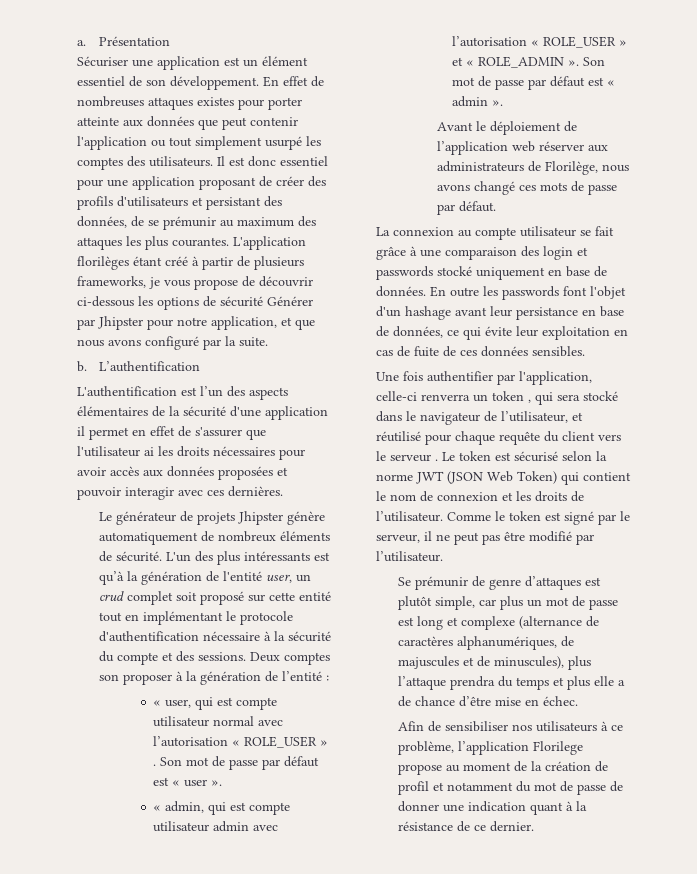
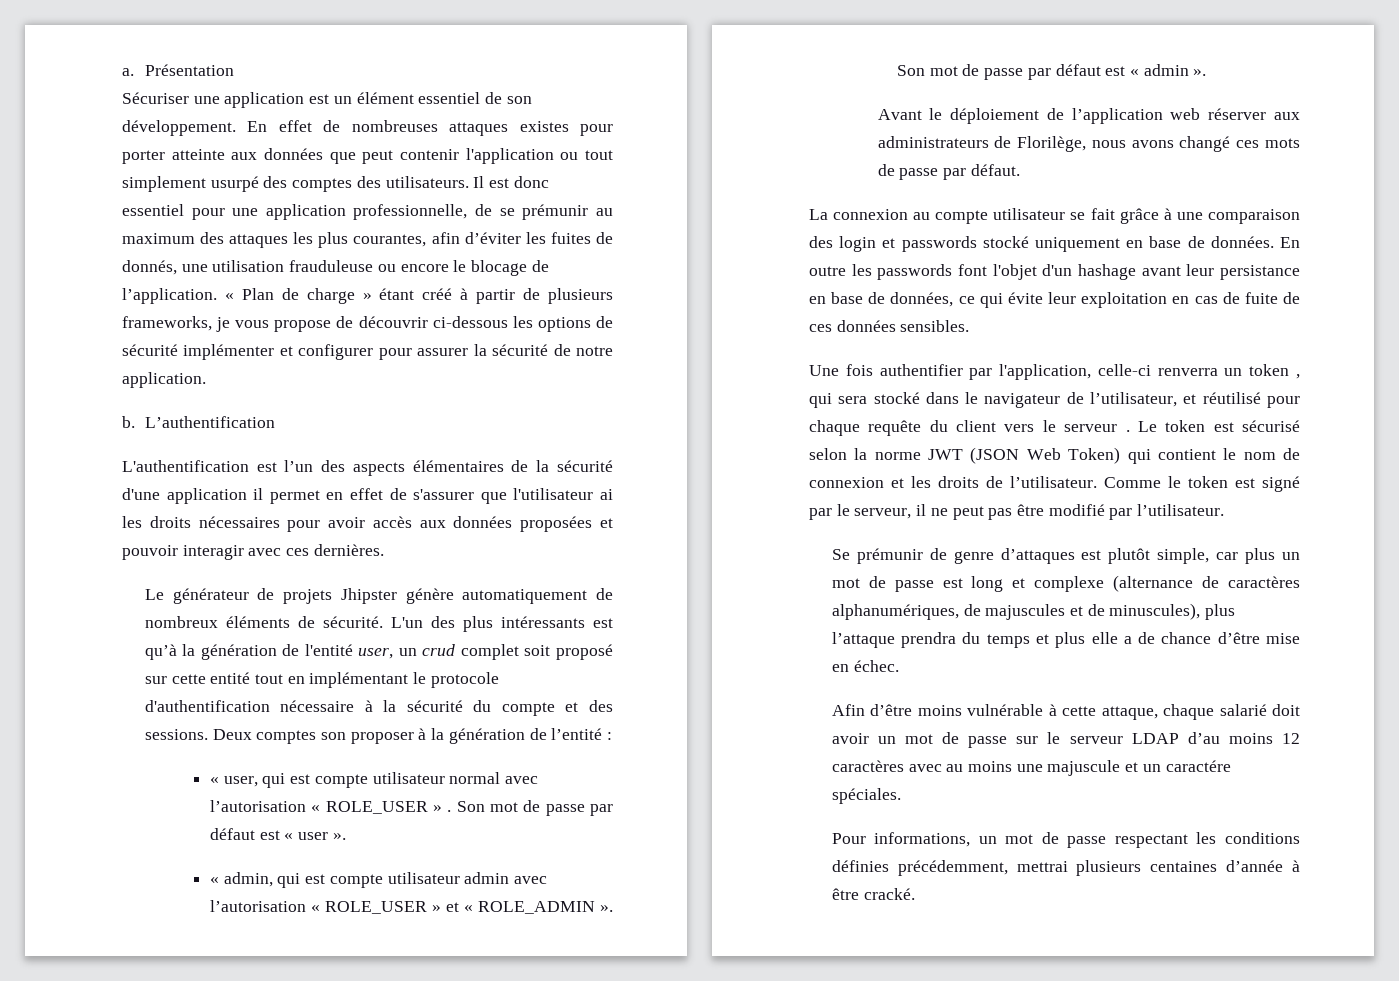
[305,136,321,146] les -> [263,176,288,188] des
[198,176,326,190] [76,196,282,210] [76,216,127,228] proposant de créer des profils d'utilisateurs et persistant des données, -> [353,204,468,220] professionnelle,
[171,236,306,250] [76,256,129,270] courantes. L'application florilèges -> [353,232,613,247] [121,260,549,276] [121,288,372,304] courantes, afin d’éviter les fuites de donnés, une utilisation frauduleuse ou encore le blocage de l’application. « Plan de charge »
[266,296,313,306] [76,316,315,330] [76,336,268,350] Générer par Jhipster pour notre application, et que nous avons configuré par la suite. -> [183,344,613,360] [121,372,206,388] implémenter et configurer pour assurer la sécurité de notre application.
[427,721,623,732] [397,741,583,755] [397,761,608,775] [397,781,623,795] [397,801,587,815] [397,821,534,832] de sensibiliser nos utilisateurs à ce problème, l’application Florilege propose au moment de la création de profil et notamment du mot de passe de donner une indication quant à la résistance de ce dernier. -> [870,704,1300,720] [831,732,1300,748] [831,760,1231,776] [831,788,901,804] [831,832,1300,848] [831,860,1300,876] [831,888,915,900] d’être moins vulnérable à cette attaque, chaque salarié doit avoir un mot de passe sur le serveur LDAP d’au moins 12 caractères avec au moins une majuscule et un caractére spéciales. // Pour informations, un mot de passe respectant les conditions définies précédemment, mettrai plusieurs centaines d’année à être cracké.

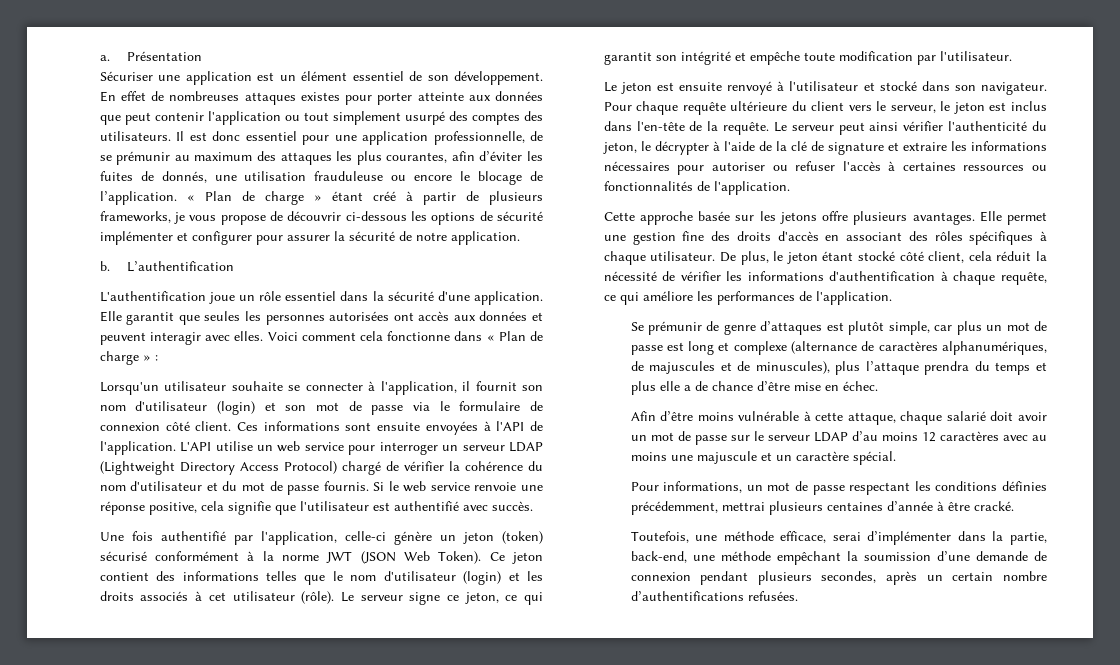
[256,460,613,476] [121,488,613,504] [121,516,613,532] [121,544,384,560] [144,588,613,604] [144,616,613,632] [144,644,613,660] [144,672,499,688] [144,700,613,716] [144,728,613,744] [209,772,539,788] [209,800,614,816] [209,828,346,840] [209,872,548,888] [209,900,613,914] [896,64,1207,80] [877,108,1300,124] [877,136,1300,152] [877,164,1020,180] [808,208,1300,224] [808,236,1300,252] [808,264,1300,280] [808,292,1300,308] [808,320,970,332] est l’un des aspects élémentaires de la sécurité d'une application il permet en effet de s'assurer que l'utilisateur ai les droits nécessaires pour avoir accès aux données proposées et pouvoir interagir avec ces dernières. // Le générateur de projets Jhipster génère automatiquement de nombreux éléments de sécurité. L'un des plus intéressants est qu’à la génération de l'entité user, un crud complet soit proposé sur cette entité tout en implémentant le protocole d'authentification nécessaire à la sécurité du compte et des sessions. Deux comptes son proposer à la génération de l’entité : // « user, qui est compte utilisateur normal avec l’autorisation « ROLE_USER » . Son mot de passe par défaut est « user ». // « admin, qui est compte utilisateur admin avec l’autorisation « ROLE_USER » et « ROLE_ADMIN ». Son mot de passe par défaut est « admin ». // Avant le déploiement de l’application web réserver aux administrateurs de Florilège, nous avons changé ces mots de passe par défaut. // La connexion au compte utilisateur se fait grâce à une comparaison des login et passwords stocké uniquement en base de données. En outre les passwords font l'objet d'un hashage avant leur persistance en base de données, ce qui évite leur exploitation en cas de fuite de ces données sensibles. -> [208,291,543,305] [99,311,543,325] [99,331,543,345] [99,351,158,365] [99,381,543,395] [99,401,543,415] [99,421,544,435] [99,441,543,455] [99,461,543,475] [99,481,544,495] [99,501,533,515] joue un rôle essentiel dans la sécurité d'une application. Elle garantit que seules les personnes autorisées ont accès aux données et peuvent interagir avec elles. Voici comment cela fonctionne dans « Plan de charge » : // Lorsqu'un utilisateur souhaite se connecter à l'application, il fournit son nom d'utilisateur (login) et son mot de passe via le formulaire de connexion côté client. Ces informations sont ensuite envoyées à l'API de l'application. L'API utilise un web service pour interroger un serveur LDAP (Lightweight Directory Access Protocol) chargé de vérifier la cohérence du nom d'utilisateur et du mot de passe fournis. Si le web service renvoie une réponse positive, cela signifie que l'utilisateur est authentifié avec succès.
[879,364,963,376] authentifier -> [160,531,226,541] authentifié
[1157,364,1300,379] [808,392,1300,408] [808,420,1300,436] [808,448,847,460] renverra un token , qui sera stocké dans le navigateur de l’utilisateur, et réutilisé pour chaque requête du client vers le serveur . Le token est sécurisé selon -> [393,531,543,545] [99,551,255,561] génère un jeton (token) sécurisé conformément à
[1068,447,1300,464] [808,476,1300,492] [808,504,1225,520] Token) qui contient le nom de connexion et les droits de l’utilisateur. Comme le token est signé par le serveur, il ne peut pas être modifié par l’utilisateur. -> [438,551,543,564] [99,571,543,585] [99,591,544,605] [603,51,1012,65] [603,81,1047,95] [603,101,1047,115] [603,121,1047,135] [602,141,1047,155] [603,161,1047,175] [603,181,790,195] [603,211,1047,225] [603,231,1047,245] [603,251,1047,265] [603,271,1047,285] [603,291,892,305] Token). Ce jeton contient des informations telles que le nom d'utilisateur (login) et les droits associés à cet utilisateur (rôle). Le serveur signe ce jeton, ce qui garantit son intégrité et empêche toute modification par l'utilisateur. // Le jeton est ensuite renvoyé à l'utilisateur et stocké dans son navigateur. Pour chaque requête ultérieure du client vers le serveur, le jeton est inclus dans l'en-tête de la requête. Le serveur peut ainsi vérifier l'authenticité du jeton, le décrypter à l'aide de la clé de signature et extraire les informations nécessaires pour autoriser ou refuser l'accès à certaines ressources ou fonctionnalités de l'application. // Cette approche basée sur les jetons offre plusieurs avantages. Elle permet une gestion fine des droits d'accès en associant des rôles spécifiques à chaque utilisateur. De plus, le jeton étant stocké côté client, cela réduit la nécessité de vérifier les informations d'authentification à chaque requête, ce qui améliore les performances de l'application.
[1165,760,1231,772] [831,788,901,804] caractére spéciales. -> [795,451,896,465] caractère spécial.
(915, 894) none -> [630,531,1047,545] [630,551,1047,565] [630,571,1047,585] [630,591,798,601] // Toutefois, une méthode efficace, serai d’implémenter dans la partie, back-end, une méthode empêchant la soumission d’une demande de connexion pendant plusieurs secondes, après un certain nombre d’authentifications refusées.

